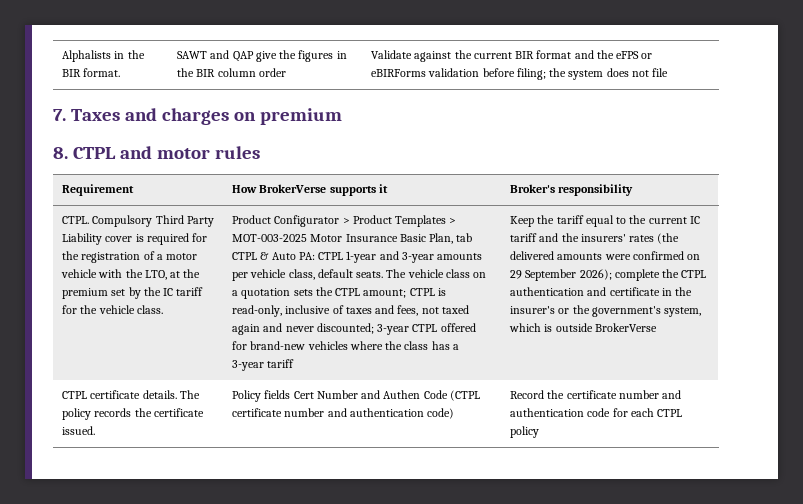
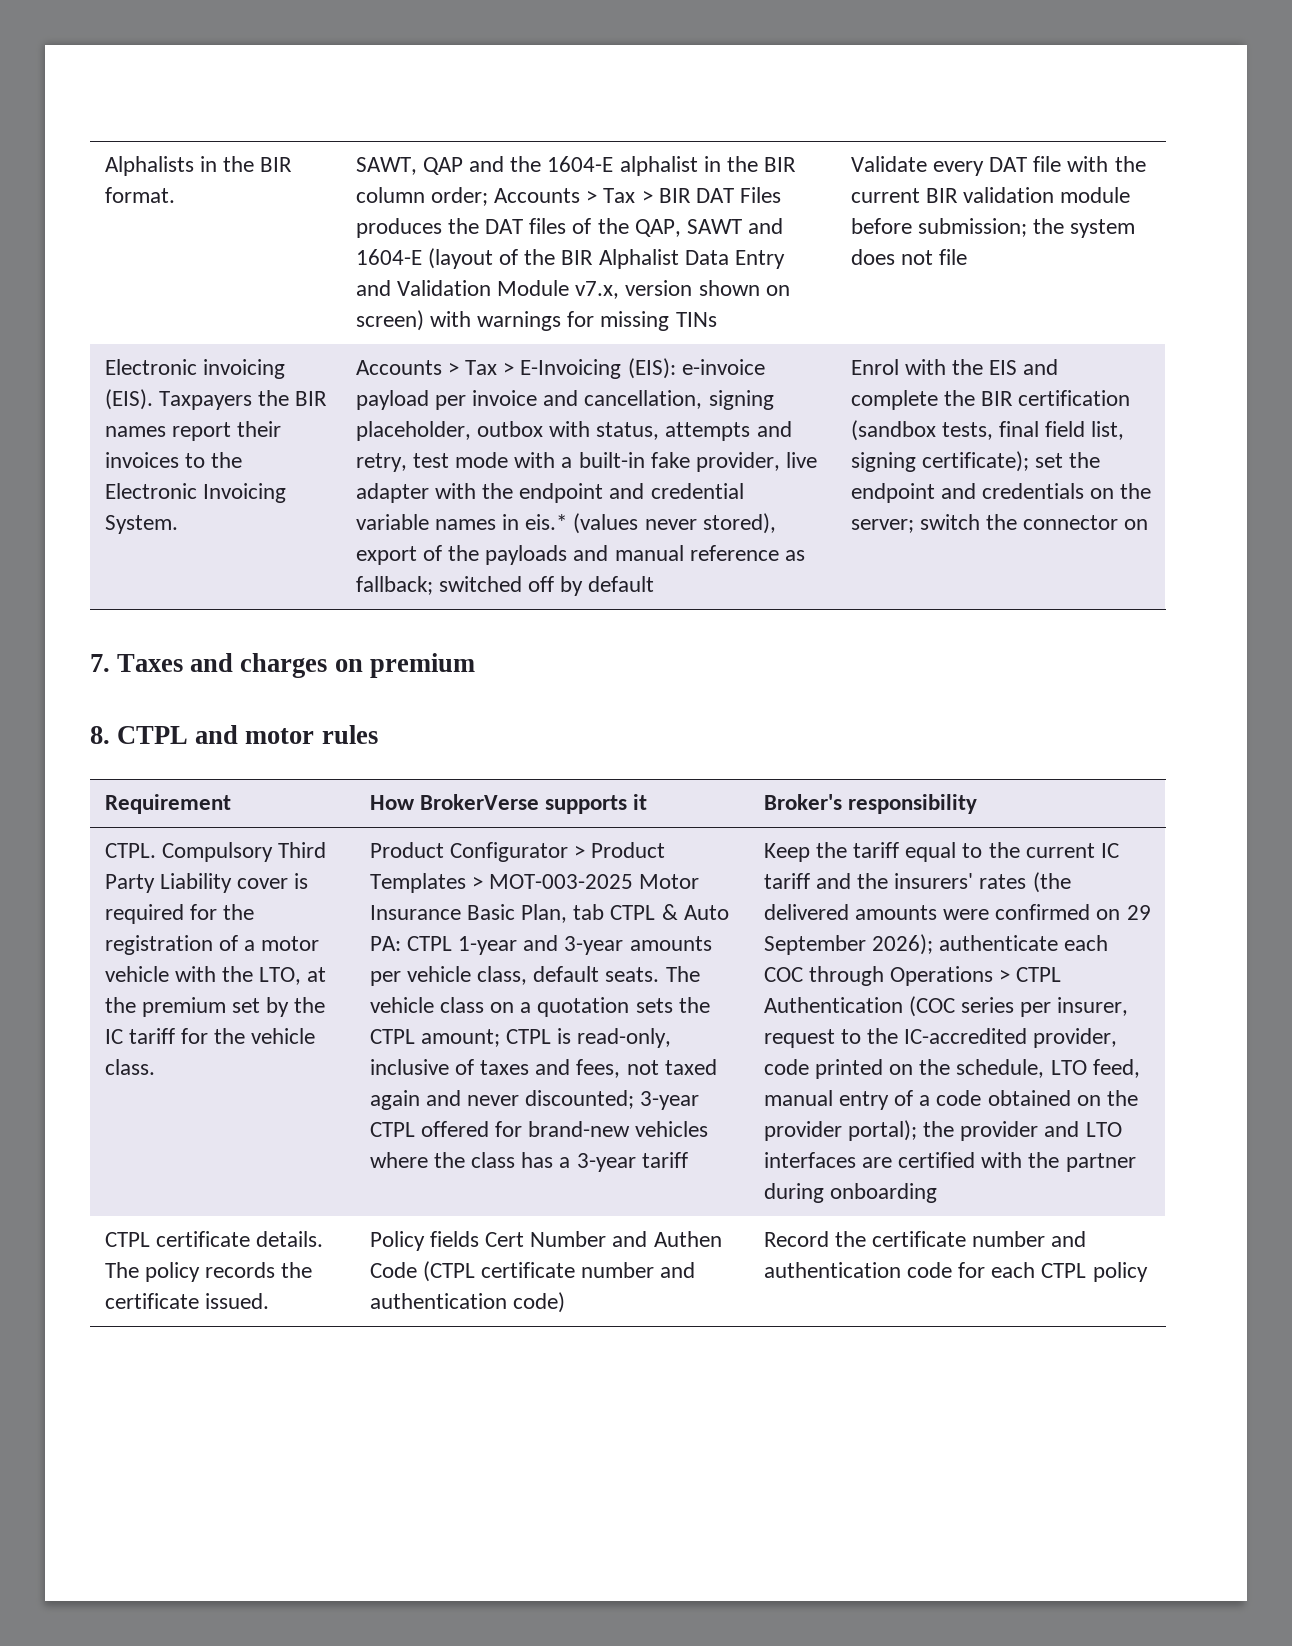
[177,50,347,62] [177,68,286,77] [371,50,653,62] [371,68,546,80] SAWT and QAP give the figures in the BIR column order | Validate against the current BIR format and the eFPS or eBIRForms validation before filing; -> [355,156,797,176] [355,187,782,206] [355,218,784,238] [355,248,786,269] [355,280,790,299] [355,310,717,331] [850,156,1146,176] [850,187,1131,203] [850,218,1027,237] SAWT, QAP and the 1604-E alphalist in the BIR column order; Accounts > Tax > BIR DAT Files produces the DAT files of the QAP, SAWT and 1604-E (layout of the BIR Alphalist Data Entry and Validation Module v7.x, version shown on screen) with warnings for missing TINs | Validate every DAT file with the current BIR validation module before submission;
(669, 72) none -> [104,359,285,379] [104,389,328,410] [104,421,281,441] [104,452,242,468] [104,483,286,503] [104,515,178,534] [355,358,765,379] [355,390,774,410] [355,421,792,441] [355,452,818,472] [355,483,744,503] [355,513,776,534] [355,545,806,565] [355,576,655,596] [850,359,1059,375] [850,390,1131,410] [850,420,1125,441] [850,451,1101,472] [850,483,1152,503] [850,514,1149,533] // Electronic invoicing (EIS). Taxpayers the BIR names report their invoices to the Electronic Invoicing System. | Accounts > Tax > E-Invoicing (EIS): e-invoice payload per invoice and cancellation, signing placeholder, outbox with status, attempts and retry, test mode with a built-in fake provider, live adapter with the endpoint and credential variable names in eis.* (values never stored), export of the payloads and manual reference as fallback; switched off by default | Enrol with the EIS and complete the BIR certification (sandbox tests, final field list, signing certificate); set the endpoint and credentials on the server; switch the connector on
[614,269,707,281] [510,287,693,296] [510,305,702,317] [509,323,657,332] complete the CTPL authentication and certificate in the insurer's or the government's system, which is outside BrokerVerse -> [938,935,1109,951] [763,966,1062,986] [763,996,1129,1017] [763,1028,1118,1048] [763,1059,1140,1079] [763,1090,1139,1110] [763,1120,1122,1141] [763,1152,1136,1172] [763,1183,937,1203] authenticate each COC through Operations > CTPL Authentication (COC series per insurer, request to the IC-accredited provider, code printed on the schedule, LTO feed, manual entry of a code obtained on the provider portal); the provider and LTO interfaces are certified with the partner during onboarding

